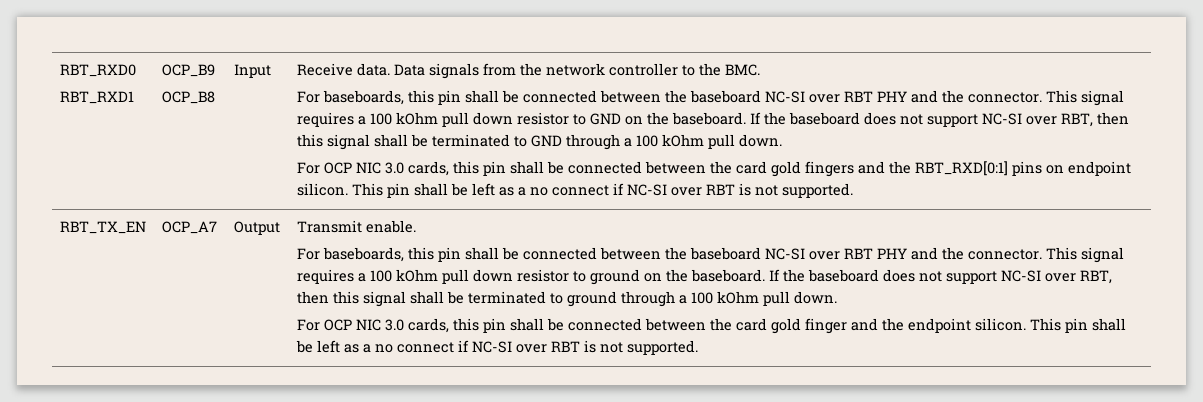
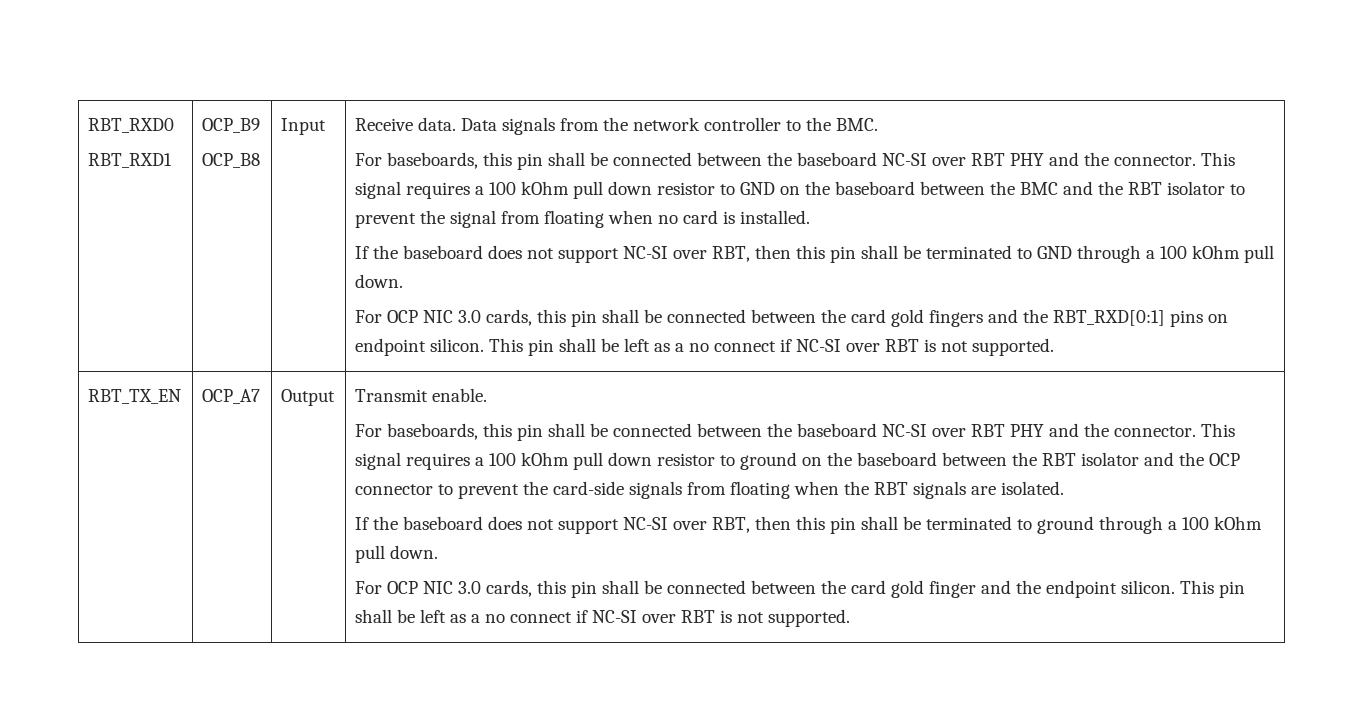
[671,112,746,125] baseboard. -> [835,181,1245,195] [355,210,811,228] baseboard between the BMC and the RBT isolator to prevent the signal from floating when no card is installed. //
[326,134,370,150] signal -> [830,246,857,263] pin
[690,269,765,282] baseboard. -> [857,452,1241,466] [355,481,1065,499] baseboard between the RBT isolator and the OCP connector to prevent the card-side signals from floating when the RBT signals are isolated. //
[362,291,406,307] signal -> [830,517,857,534] pin

